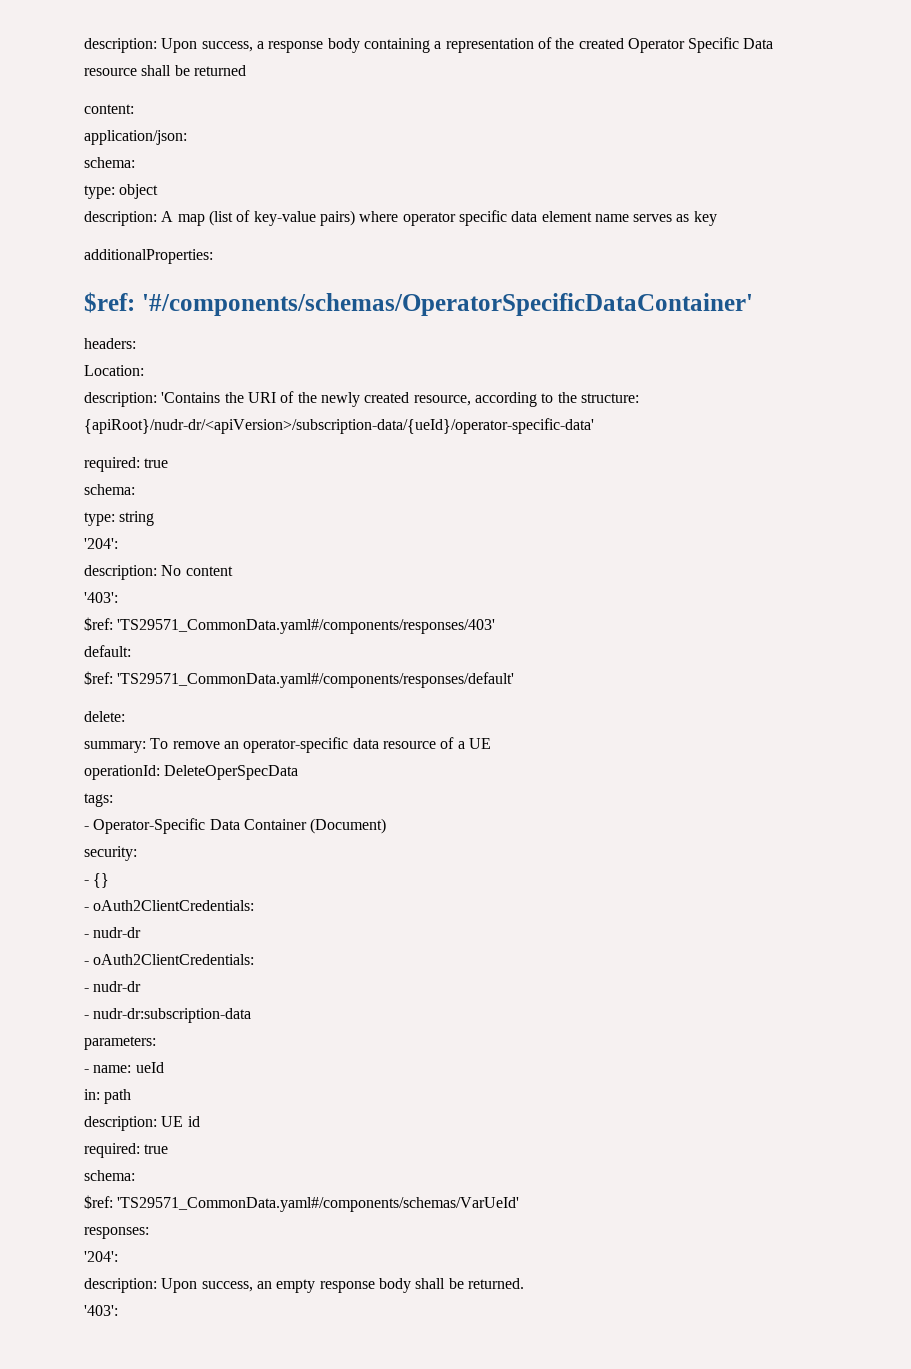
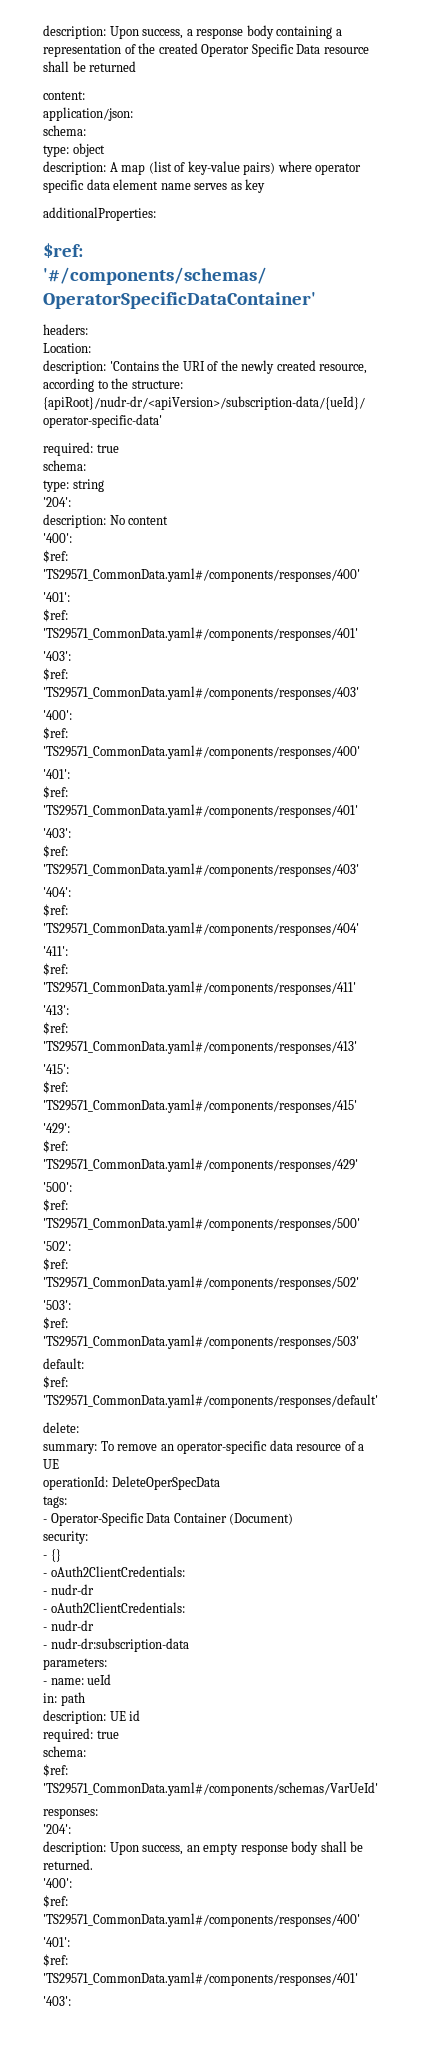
[84,592,118,603] [84,617,496,634] '403': // $ref: 'TS29571_CommonData.yaml#/components/responses/403' -> [43,533,72,543] [43,550,68,563] [43,568,360,582] [43,592,70,602] [43,609,68,622] [43,627,358,641] [43,651,71,661] [43,668,68,681] [43,686,359,700] [43,710,72,720] [43,727,68,740] [43,745,360,759] [43,769,70,779] [43,786,68,799] [43,804,358,818] [43,828,71,838] [43,845,68,858] [43,863,359,877] [43,887,71,897] [43,904,68,917] [43,922,359,936] [43,946,68,956] [43,963,68,976] [43,981,356,995] [43,1005,69,1015] [43,1022,68,1035] [43,1040,357,1054] [43,1064,69,1074] [43,1081,68,1094] [43,1099,357,1113] [43,1123,70,1134] [43,1140,68,1153] [43,1158,358,1172] [43,1182,72,1192] [43,1199,68,1212] [43,1217,360,1231] [43,1241,71,1251] [43,1258,68,1271] [43,1276,359,1290] [43,1300,71,1310] [43,1317,68,1330] [43,1335,359,1349] '400': // $ref: 'TS29571_CommonData.yaml#/components/responses/400' // '401': // $ref: 'TS29571_CommonData.yaml#/components/responses/401' // '403': // $ref: 'TS29571_CommonData.yaml#/components/responses/403' // '400': // $ref: 'TS29571_CommonData.yaml#/components/responses/400' // '401': // $ref: 'TS29571_CommonData.yaml#/components/responses/401' // '403': // $ref: 'TS29571_CommonData.yaml#/components/responses/403' // '404': // $ref: 'TS29571_CommonData.yaml#/components/responses/404' // '411': // $ref: 'TS29571_CommonData.yaml#/components/responses/411' // '413': // $ref: 'TS29571_CommonData.yaml#/components/responses/413' // '415': // $ref: 'TS29571_CommonData.yaml#/components/responses/415' // '429': // $ref: 'TS29571_CommonData.yaml#/components/responses/429' // '500': // $ref: 'TS29571_CommonData.yaml#/components/responses/500' // '502': // $ref: 'TS29571_CommonData.yaml#/components/responses/502' // '503': // $ref: 'TS29571_CommonData.yaml#/components/responses/503'
(524, 1283) none -> [43,1878,72,1888] [43,1895,68,1908] [43,1913,360,1927] [43,1937,70,1947] [43,1954,68,1967] [43,1972,358,1986] // '400': // $ref: 'TS29571_CommonData.yaml#/components/responses/400' // '401': // $ref: 'TS29571_CommonData.yaml#/components/responses/401'

